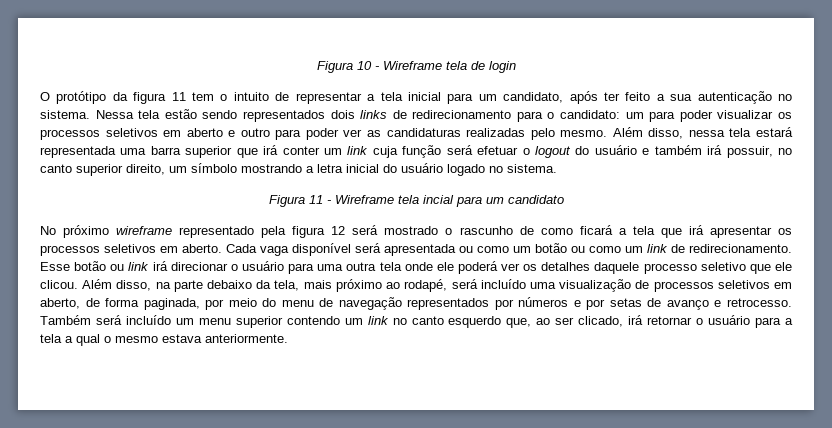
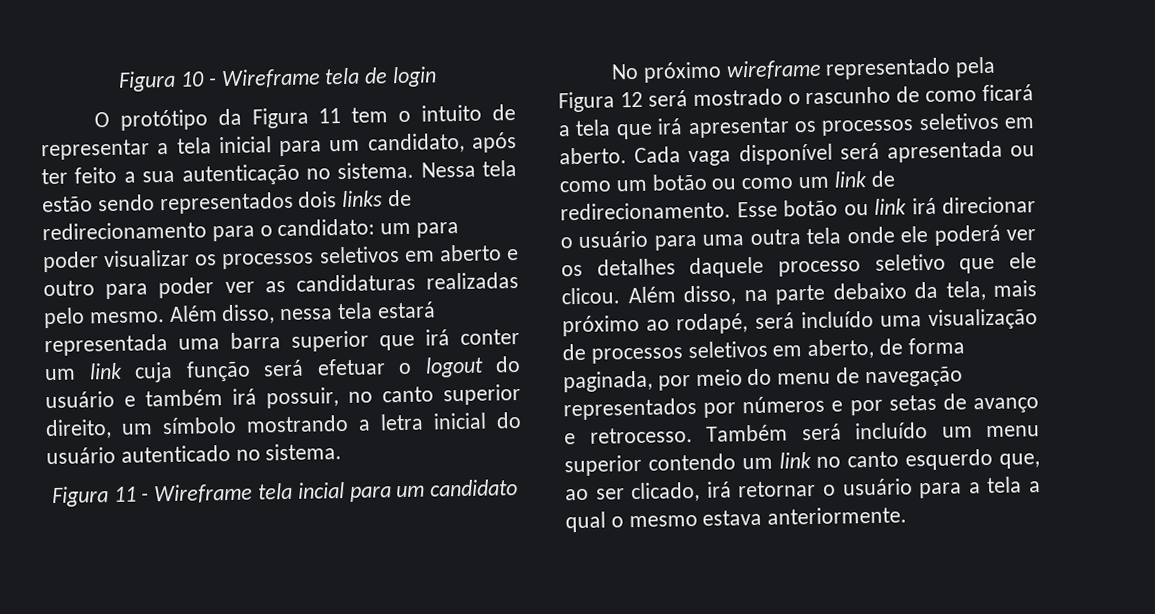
[133,92,167,104] figura -> [251,107,309,129] Figura
[447,164,485,176] logado -> [120,444,231,463] autenticado
[292,226,326,238] figura -> [558,91,615,113] Figura

